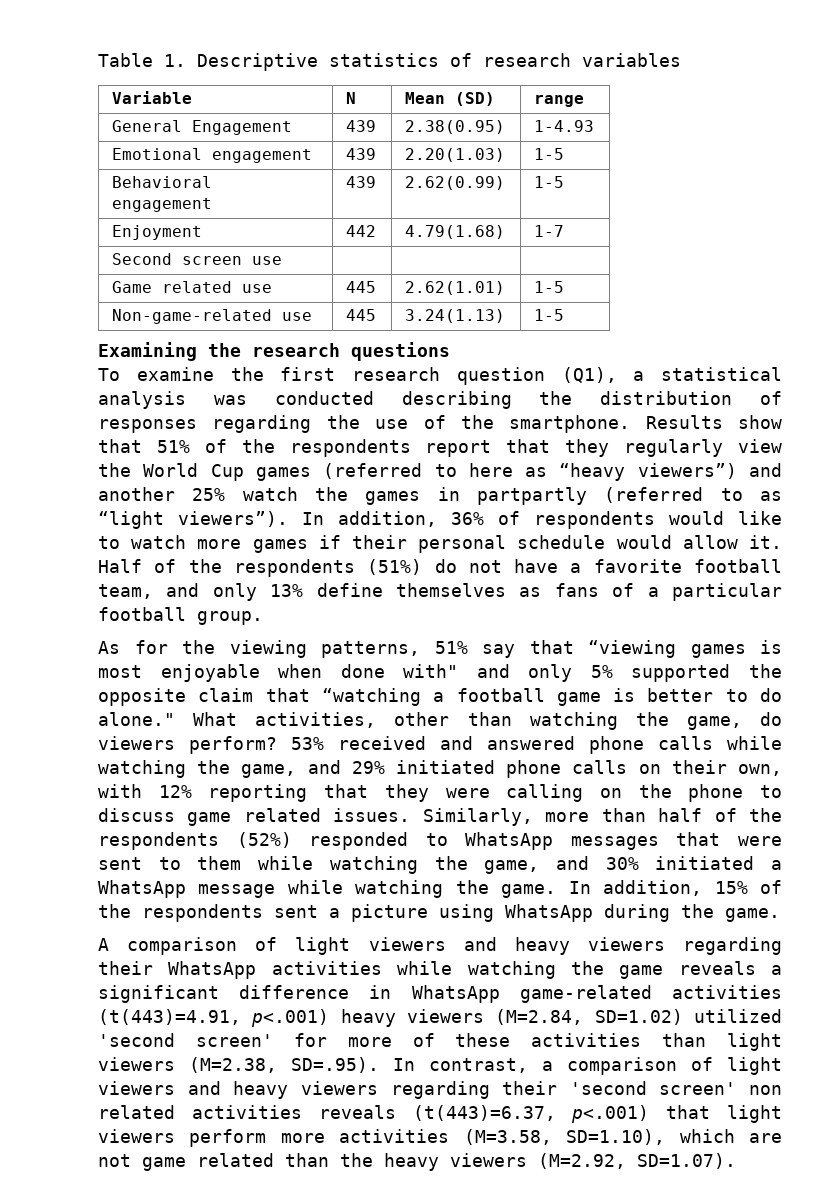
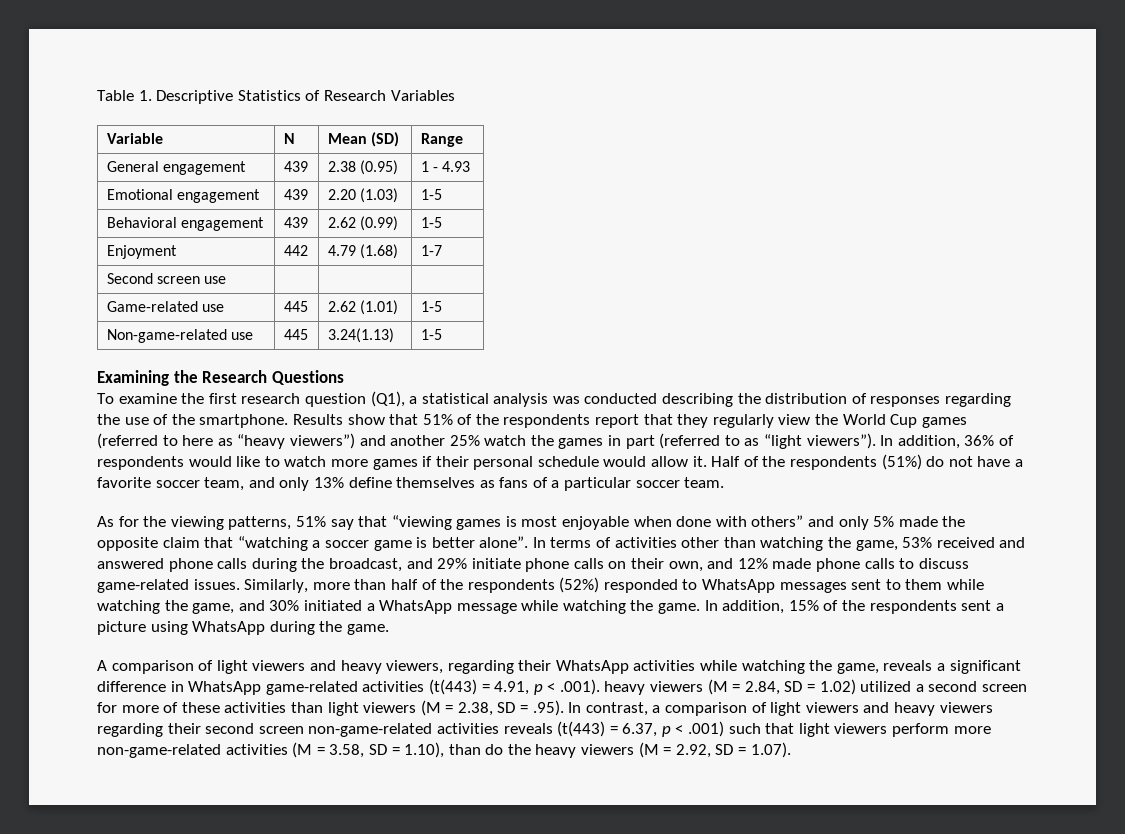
[329,53,681,67] statistics of research variables -> [237,90,455,101] Statistics of Research Variables
[533,95,584,107] range -> [420,133,463,147] Range
[191,120,292,135] [345,120,376,132] [404,120,505,134] [533,120,594,132] Engagement | 439 | 2.38(0.95) | 1-4.93 -> [162,161,246,175] [283,161,308,172] [327,160,398,175] [420,161,470,172] engagement | 439 | 2.38 (0.95) | 1 - 4.93
[404,148,505,162] 2.20(1.03) -> [327,188,398,203] 2.20 (1.03)
[404,176,505,190] 2.62(0.99) -> [327,216,398,231] 2.62 (0.99)
[404,225,505,239] 4.79(1.68) -> [327,244,398,259] 4.79 (1.68)
[111,281,272,293] [345,281,376,293] [404,281,505,295] Game related use | 445 | 2.62(1.01) -> [106,301,224,312] [283,301,308,312] [327,300,398,315] Game-related use | 445 | 2.62 (1.01)
[252,342,450,361] research questions -> [202,370,344,385] Research Questions
[476,487,587,505] partpartly -> [625,435,655,449] part
[694,559,782,573] football -> [155,480,200,488] soccer
[98,607,263,625] football group. -> [635,477,725,488] soccer team.
[403,664,459,678] with" -> [715,515,804,527] with others”
[631,664,731,682] supported -> [898,516,938,527] made
[456,688,545,702] football -> [324,540,369,548] soccer
[725,688,782,702] [98,712,377,728] to do alone." What activities, -> [479,536,677,548] alone”. In terms of activities
[760,712,782,726] [98,736,277,754] do viewers perform? -> (898, 545) none
[727,736,782,750] [98,760,297,778] while watching the game, -> [251,558,402,572] during the broadcast,
[395,760,495,774] initiated -> [471,558,521,569] initiate
[98,784,783,802] [98,808,321,826] with 12% reporting that they were calling on the phone to discuss game related -> [707,558,969,572] [97,579,189,593] and 12% made phone calls to discuss game-related
[676,832,782,846] that were -> (847, 587) none
[587,937,665,951] viewers -> [386,660,444,674] viewers,
[619,965,664,979] game -> [836,663,879,674] game,
[98,1009,782,1027] [98,1033,273,1047] (t(443)=4.91, p<.001) heavy viewers (M=2.84, SD=1.02) utilized 'second screen' -> [428,679,1027,695] (t(443) = 4.91, p < .001). heavy viewers (M = 2.84, SD = 1.02) utilized a second screen
[189,1057,379,1073] (M=2.38, SD=.95). -> [420,700,564,716] (M = 2.38, SD = .95).
[569,1081,782,1095] [98,1105,650,1123] 'second screen' non related activities reveals (t(443)=6.37, p<.001) -> [205,721,761,737] second screen non-game-related activities reveals (t(443) = 6.37, p < .001) such
[339,1129,782,1145] [98,1153,736,1171] activities (M=3.58, SD=1.10), which are not game related than the heavy viewers (M=2.92, SD=1.07). -> [97,742,791,758] non-game-related activities (M = 3.58, SD = 1.10), than do the heavy viewers (M = 2.92, SD = 1.07).

